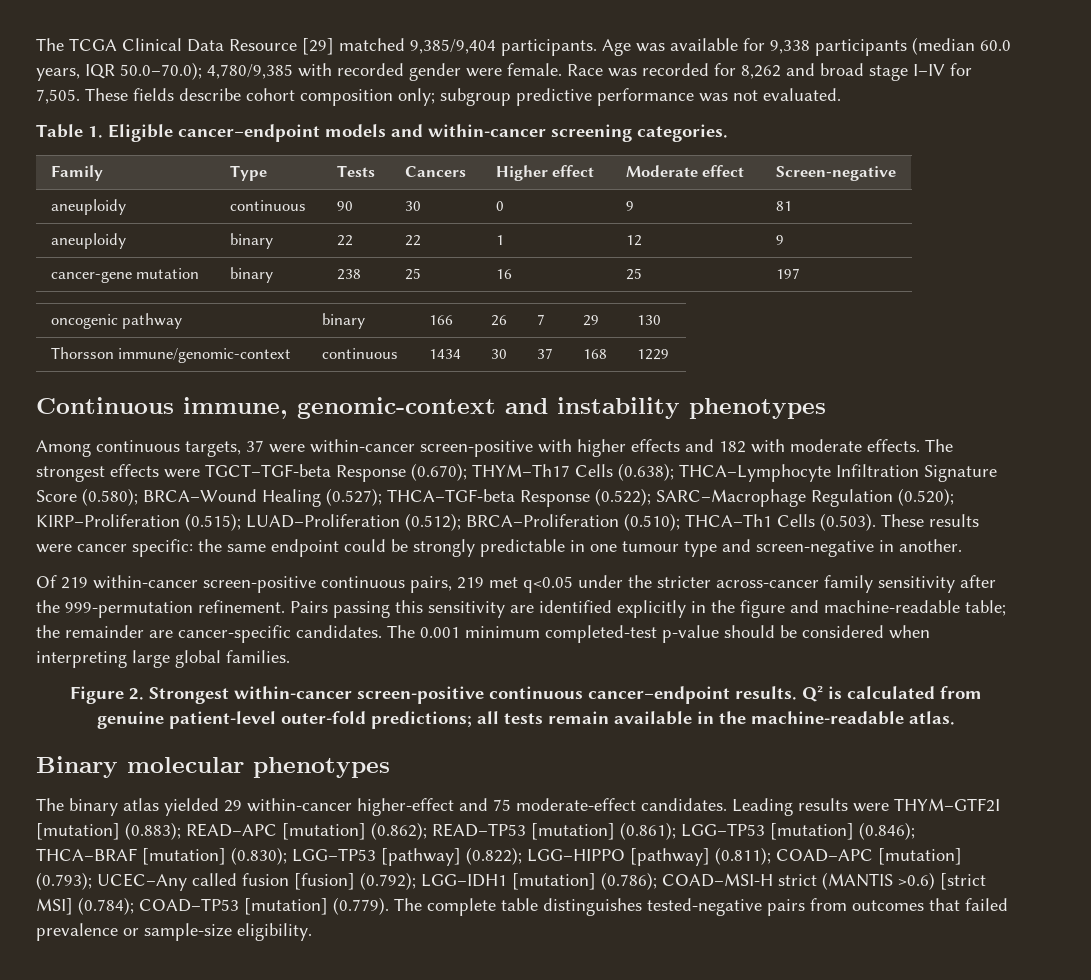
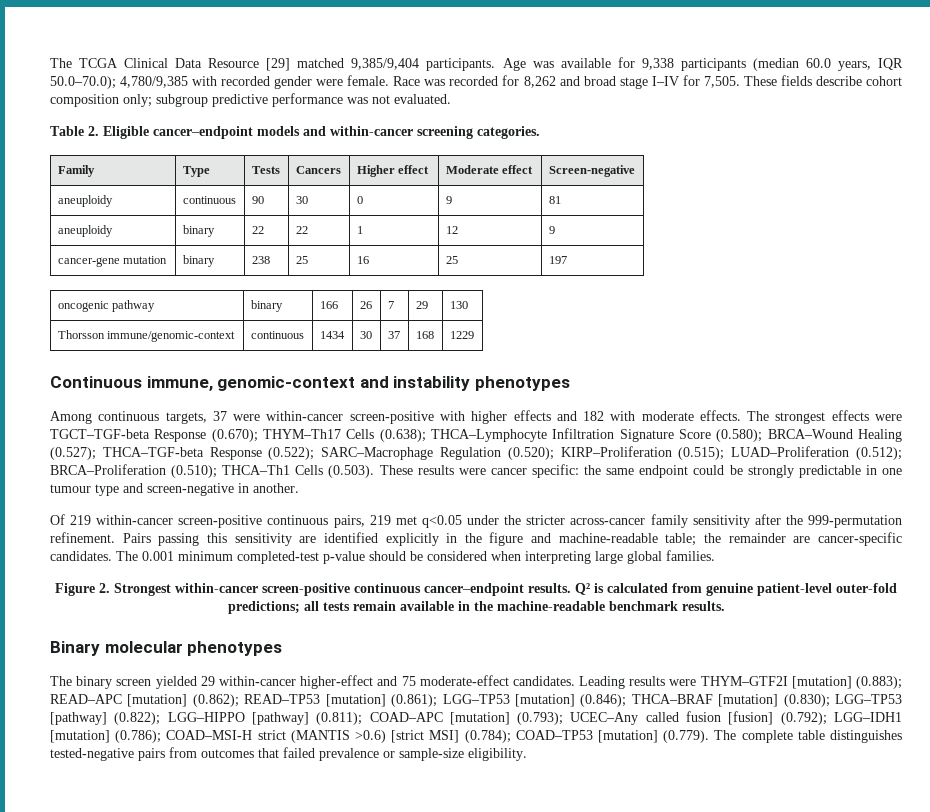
[88,126,103,138] 1. -> [88,126,99,136] 2.
[909,711,955,725] atlas. -> [608,601,725,611] benchmark results.
[123,798,159,811] atlas -> [116,679,152,686] screen

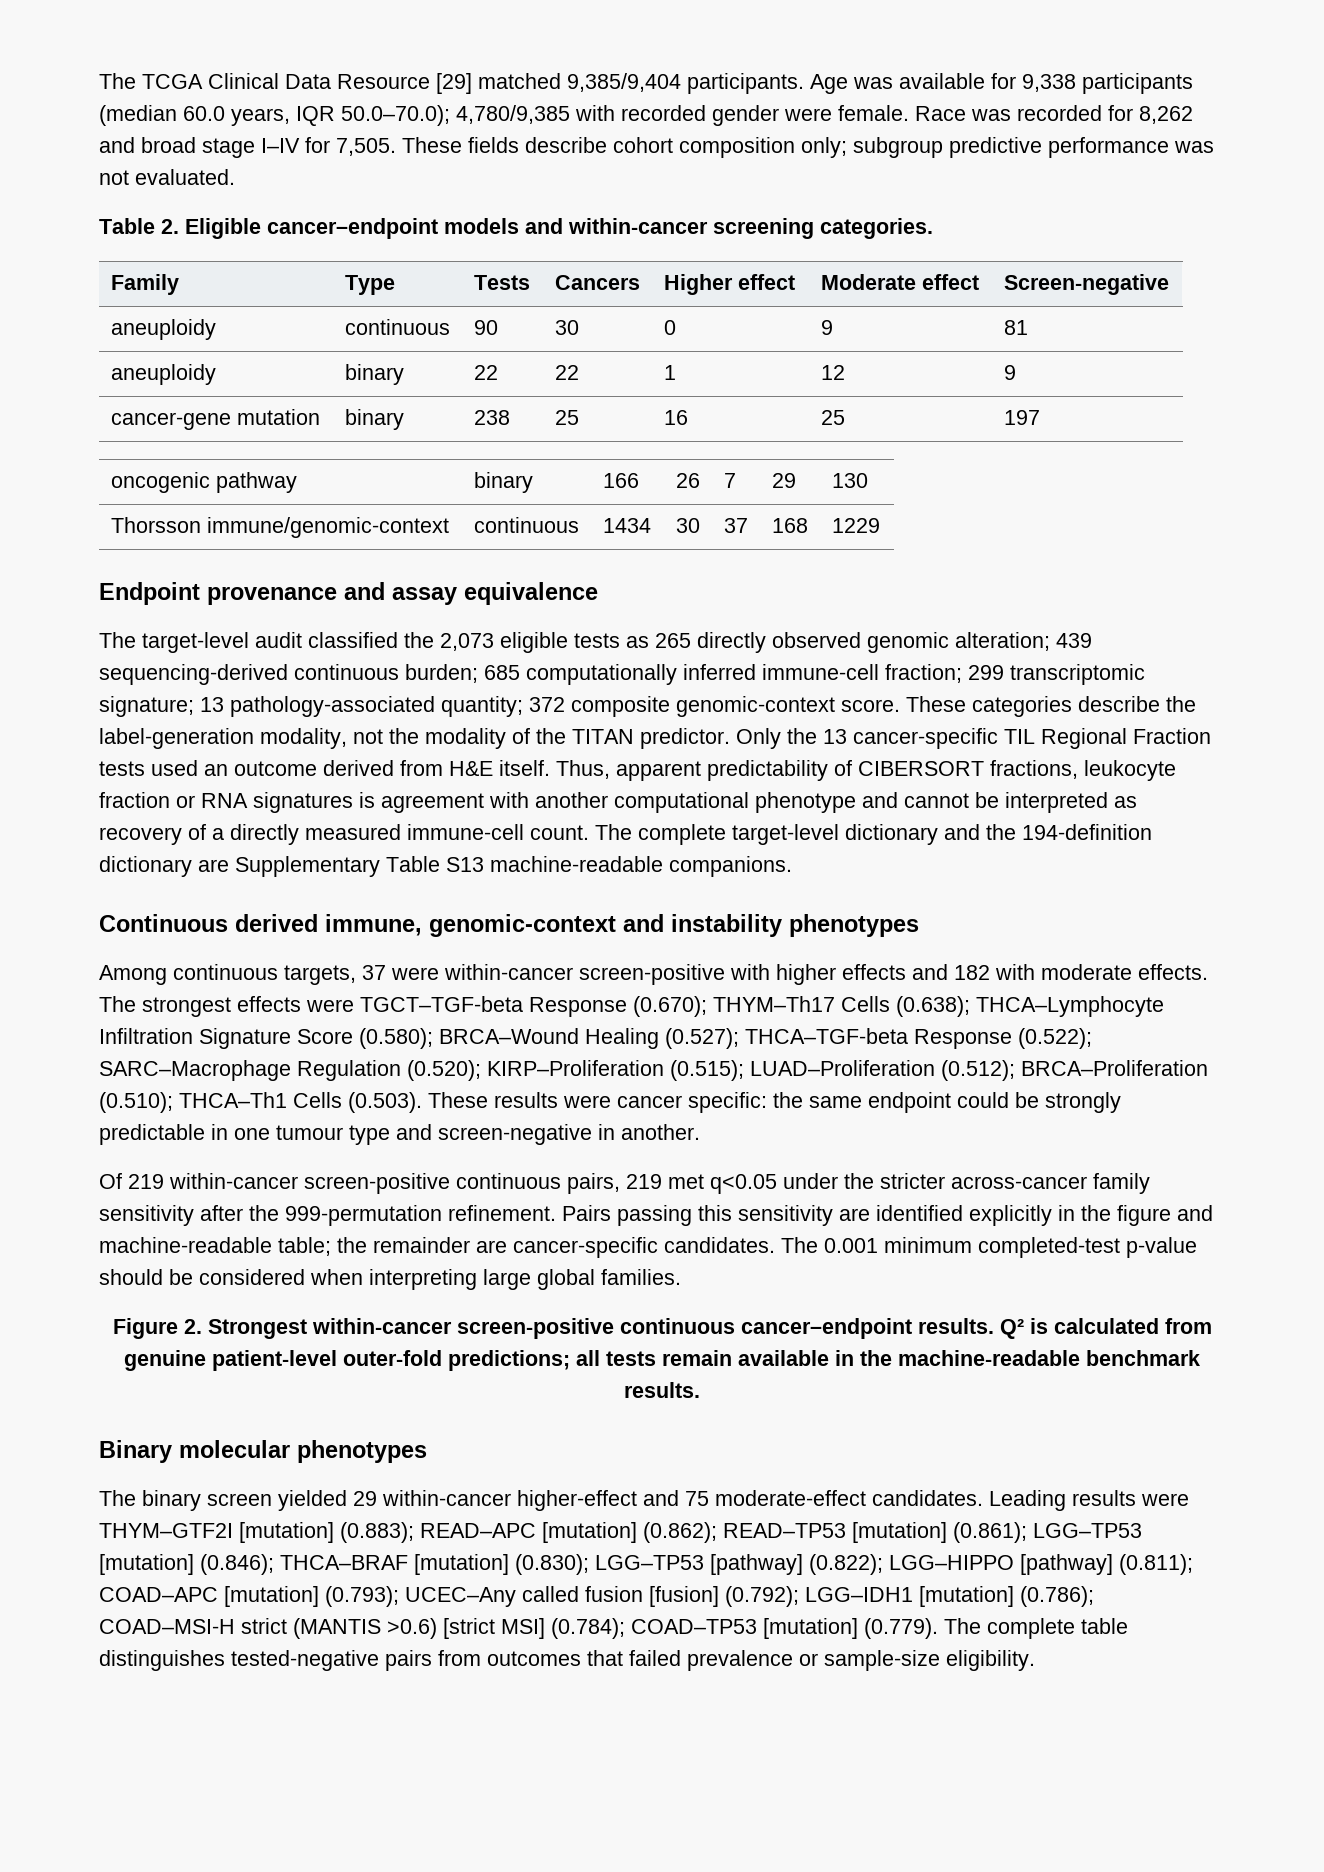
(474, 335) none -> [99,582,598,605] [99,632,1092,653] [99,664,1145,685] [99,696,1196,717] [99,728,1211,749] [99,760,1176,781] [99,792,1137,813] [99,824,1152,845] [99,856,792,877] // Endpoint provenance and assay equivalence // The target-level audit classified the 2,073 eligible tests as 265 directly observed genomic alteration; 439 sequencing-derived continuous burden; 685 computationally inferred immune-cell fraction; 299 transcriptomic signature; 13 pathology-associated quantity; 372 composite genomic-context score. These categories describe the label-generation modality, not the modality of the TITAN predictor. Only the 13 cancer-specific TIL Regional Fraction tests used an outcome derived from H&E itself. Thus, apparent predictability of CIBERSORT fractions, leukocyte fraction or RNA signatures is agreement with another computational phenotype and cannot be interpreted as recovery of a directly measured immune-cell count. The complete target-level dictionary and the 194-definition dictionary are Supplementary Table S13 machine-readable companions.
(142, 382) none -> [235,914,318,932] derived

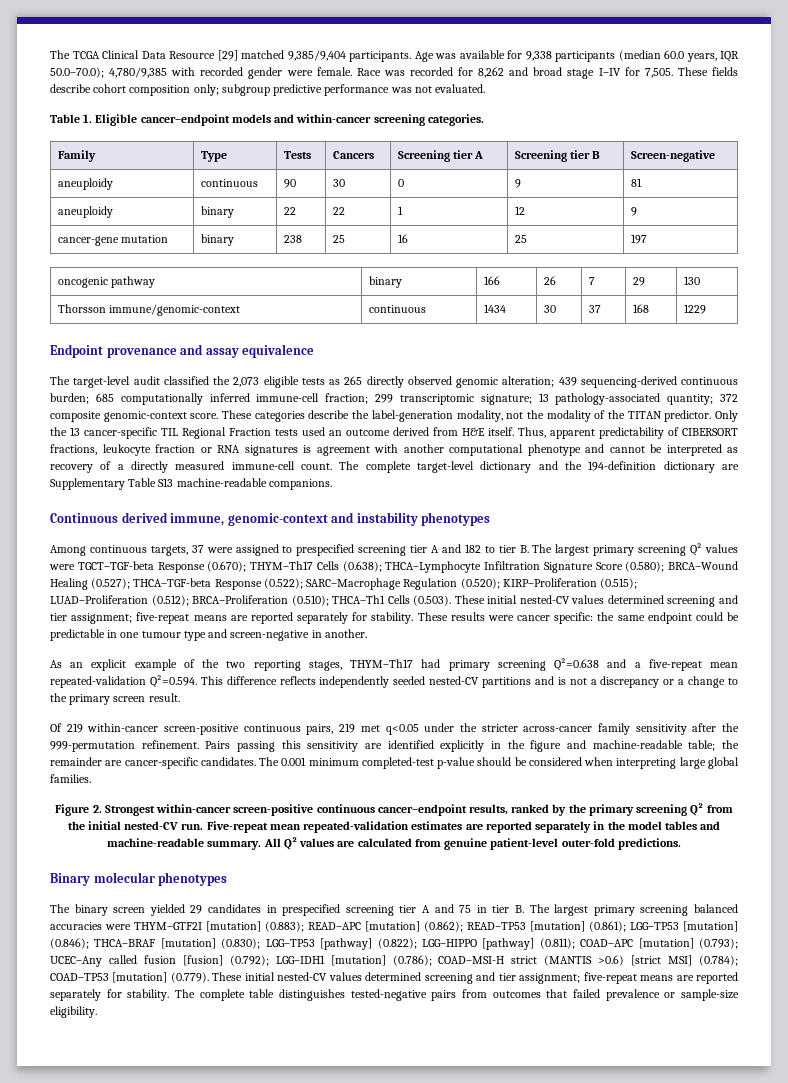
[161,219,179,234] 2. -> [83,114,93,123] 1.
[663,274,795,295] [820,274,979,290] Higher effect | Moderate effect -> [397,150,484,162] [514,150,601,162] Screening tier A | Screening tier B
[444,964,1208,985] [99,996,301,1017] within-cancer screen-positive with higher effects and 182 with moderate effects. The strongest effects -> [235,543,739,556] assigned to prespecified screening tier A and 182 to tier B. The largest primary screening Q² values
(488, 1100) none -> [487,595,739,607] [50,612,448,624] initial nested-CV values determined screening and tier assignment; five-repeat means are reported separately for stability. These
[1045,1092,1121,1113] strongly -> (739, 616) none
(700, 1132) none -> [50,658,738,671] [50,675,738,688] [50,693,180,705] // As an explicit example of the two reporting stages, THYM–Th17 had primary screening Q²=0.638 and a five-repeat mean repeated-validation Q²=0.594. This difference reflects independently seeded nested-CV partitions and is not a discrepancy or a change to the primary screen result.
[917,1318,1048,1339] results. Q² is -> [469,803,733,816] [67,821,721,833] [107,837,355,850] results, ranked by the primary screening Q² from the initial nested-CV run. Five-repeat mean repeated-validation estimates are reported separately in the model tables and machine-readable summary. All Q² values are
[448,1350,1200,1371] [624,1382,700,1398] predictions; all tests remain available in the machine-readable benchmark results. -> [617,838,681,850] predictions.
[382,1490,1136,1511] within-cancer higher-effect and 75 moderate-effect candidates. Leading results -> [207,904,739,916] [50,922,102,930] candidates in prespecified screening tier A and 75 in tier B. The largest primary screening balanced accuracies
(938, 1628) none -> [212,972,738,984] [50,989,170,1001] These initial nested-CV values determined screening and tier assignment; five-repeat means are reported separately for stability.

